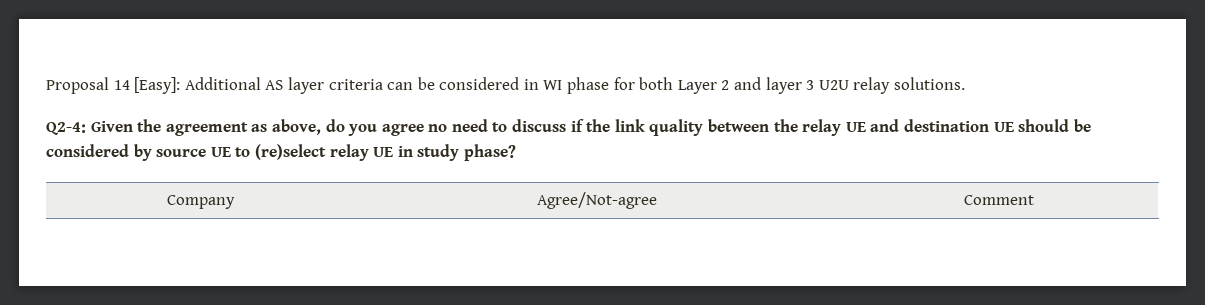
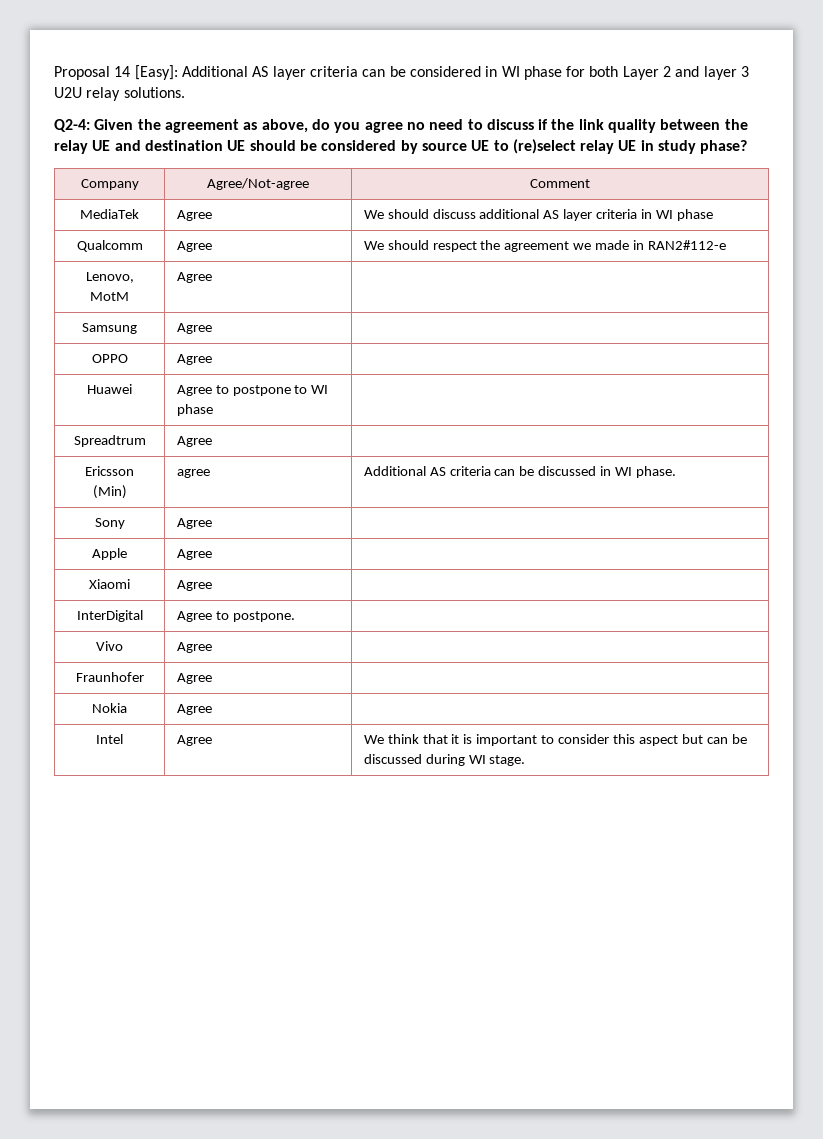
(1034, 200) none -> [80,209,139,219] [176,210,212,221] [363,209,713,221] [76,240,143,252] [176,241,212,252] [363,240,726,252] [85,272,134,283] [90,292,129,301] [176,272,212,283] [82,323,137,334] [176,323,212,334] [91,354,128,363] [176,354,212,365] [87,384,132,394] [176,385,329,396] [176,404,213,416] [73,435,146,447] [176,436,212,447] [85,466,134,476] [92,485,127,499] [176,469,210,478] [363,466,676,478] [94,518,125,529] [176,518,212,529] [92,548,127,560] [176,549,212,560] [89,579,130,589] [176,580,212,591] [76,610,143,622] [176,611,295,622] [96,641,123,651] [176,642,212,653] [75,672,144,682] [176,673,212,684] [92,703,127,713] [176,704,212,715] [96,734,123,744] [176,735,212,746] [363,734,747,746] [363,754,526,766] // MediaTek | Agree | We should discuss additional AS layer criteria in WI phase // Qualcomm | Agree | We should respect the agreement we made in RAN2#112-e // Lenovo, MotM | Agree | // Samsung | Agree | // OPPO | Agree | // Huawei | Agree to postpone to WI phase | // Spreadtrum | Agree | // Ericsson (Min) | agree | Additional AS criteria can be discussed in WI phase. // Sony | Agree | // Apple | Agree | // Xiaomi | Agree | // InterDigital | Agree to postpone. | // Vivo | Agree | // Fraunhofer | Agree | // Nokia | Agree | // Intel | Agree | We think that it is important to consider this aspect but can be discussed during WI stage.

